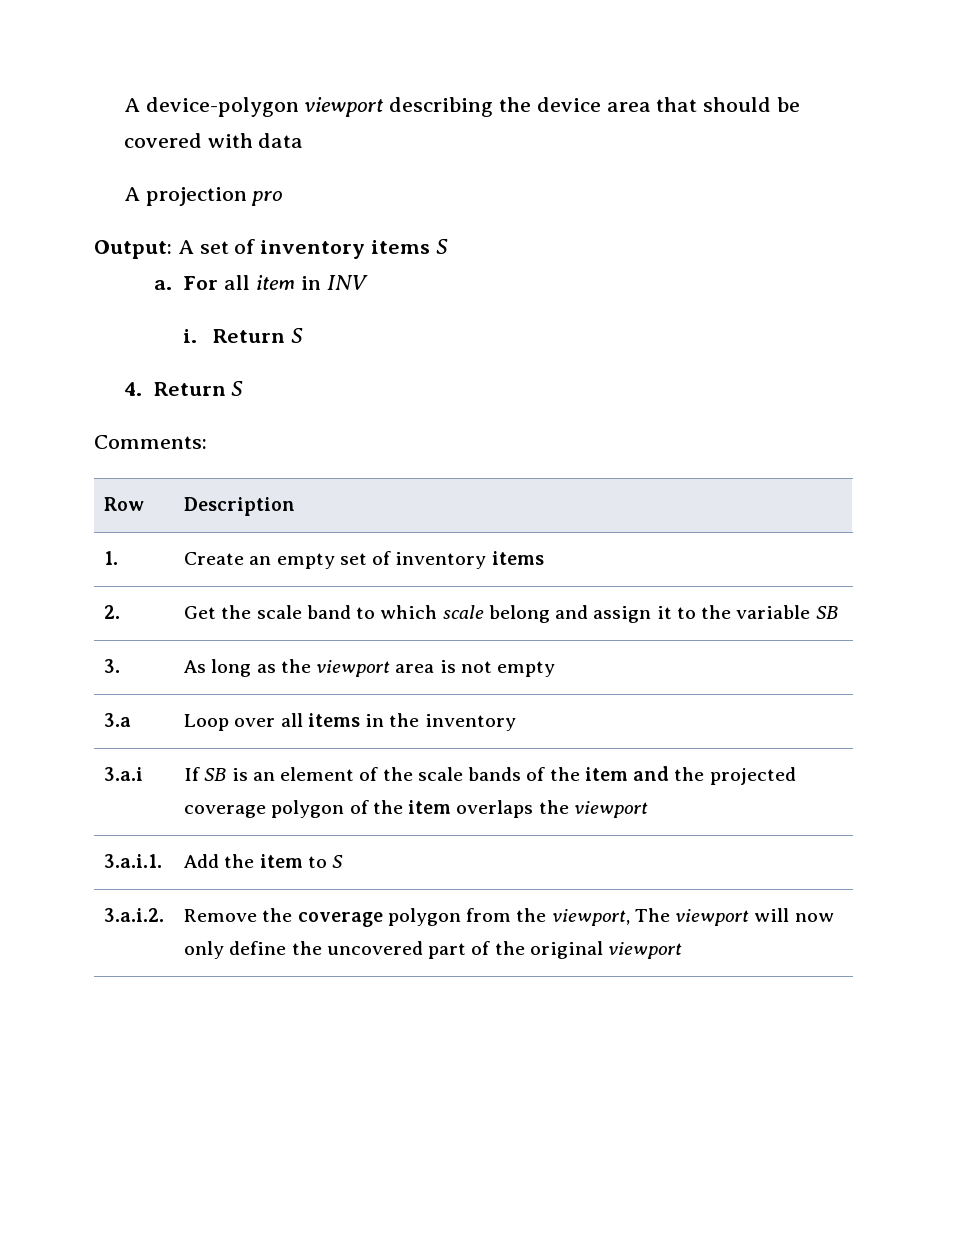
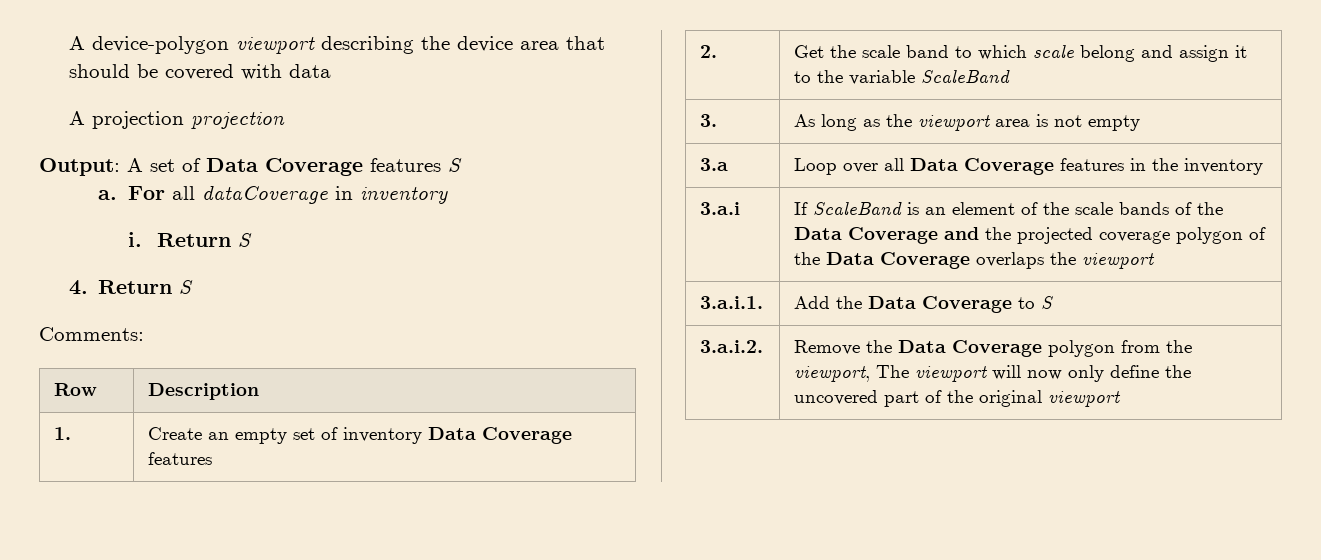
[251,191,283,206] pro -> [190,111,285,129] projection
[260,240,431,259] inventory items -> [206,158,441,176] Data Coverage features
[255,275,368,290] item in INV -> [201,185,448,204] dataCoverage in inventory
[491,551,544,565] items -> [428,427,573,444] [148,452,213,465] Data Coverage features
[815,606,838,619] SB -> [921,70,1011,83] ScaleBand
[307,713,360,727] items -> [910,158,1125,175] Data Coverage features
[204,768,227,781] SB -> [813,202,903,215] ScaleBand
[584,767,628,781] item -> [794,227,939,244] Data Coverage
[408,800,452,814] item -> [826,252,971,269] Data Coverage
[259,854,303,868] item -> [868,296,1013,313] Data Coverage
[297,912,383,927] coverage -> [898,340,1043,357] Data Coverage

